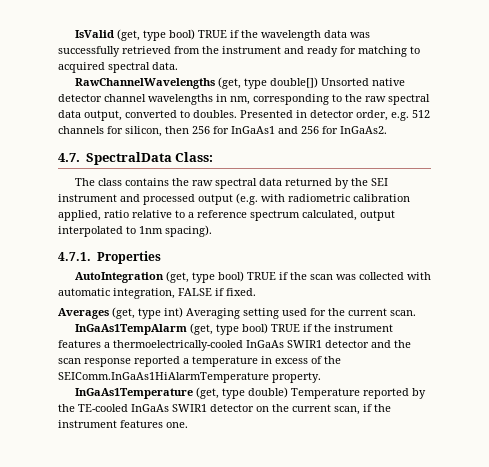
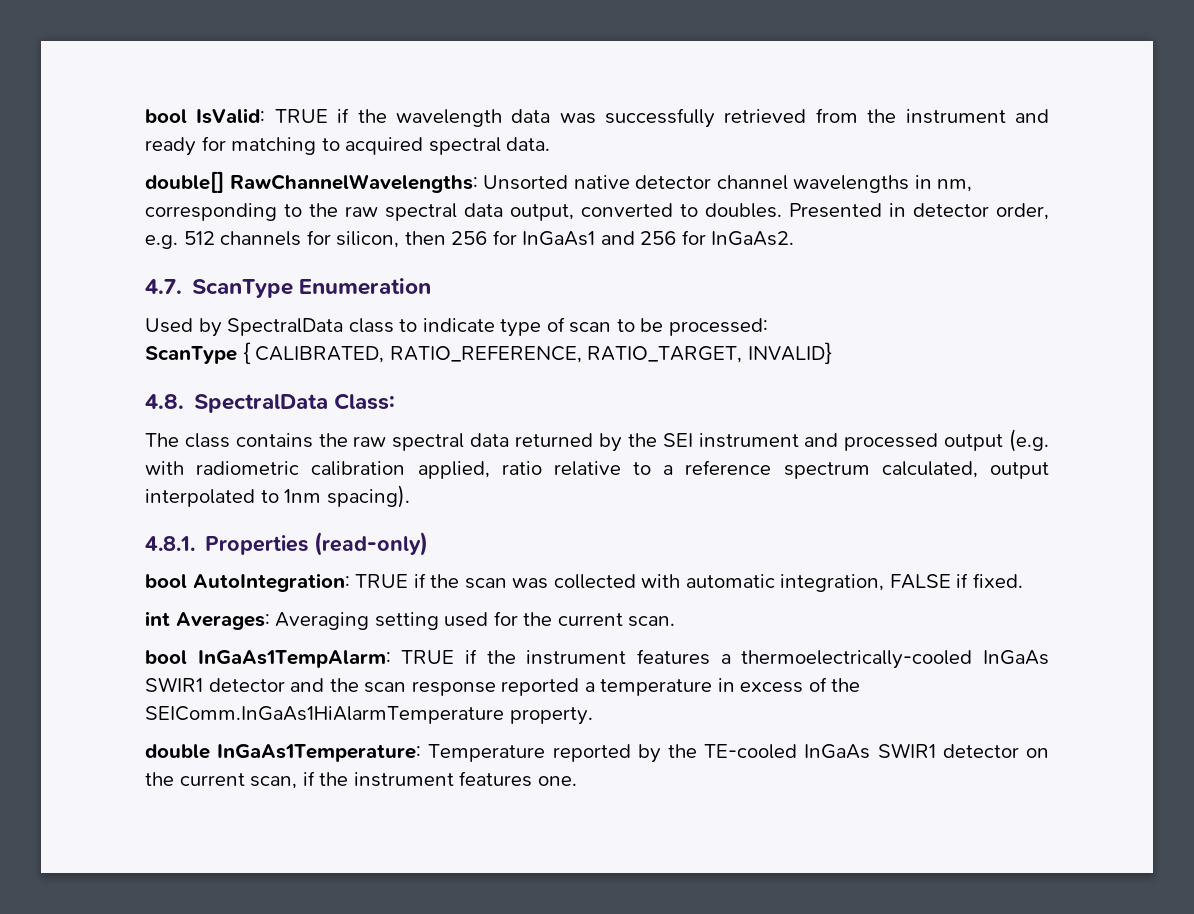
[74,29,195,41] IsValid (get, type bool) -> [145,108,266,124] bool IsValid:
[74,77,318,89] RawChannelWavelengths (get, type double[]) -> [145,171,478,193] double[] RawChannelWavelengths:
(80, 157) none -> [192,278,432,298] [145,317,768,337] [145,342,832,364] [145,394,184,409] ScanType Enumeration // Used by SpectralData class to indicate type of scan to be processed: // ScanType { CALIBRATED, RATIO_REFERENCE, RATIO_TARGET, INVALID} // 4.8.
[58,252,91,261] 4.7.1. -> [145,536,195,551] 4.8.1.
[74,271,244,283] // AutoIntegration (get, type bool) -> [314,532,429,556] [145,573,350,592] (read-only) // bool AutoIntegration:
[58,307,183,319] Averages (get, type int) -> [145,611,270,630] int Averages:
[74,323,268,335] InGaAs1TempAlarm (get, type bool) -> [145,650,391,668] bool InGaAs1TempAlarm:
[74,387,288,399] InGaAs1Temperature (get, type double) -> [145,744,422,762] double InGaAs1Temperature:

